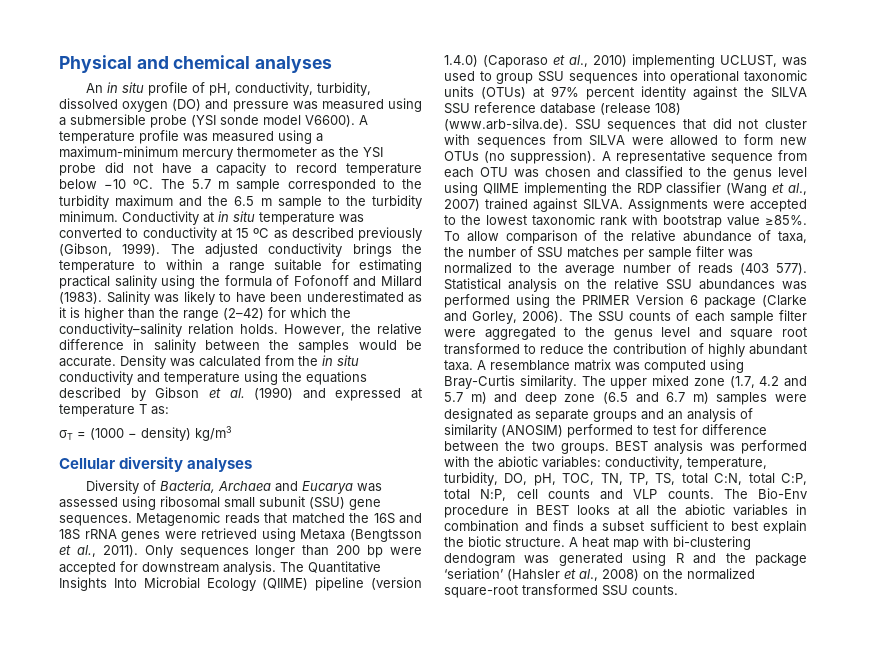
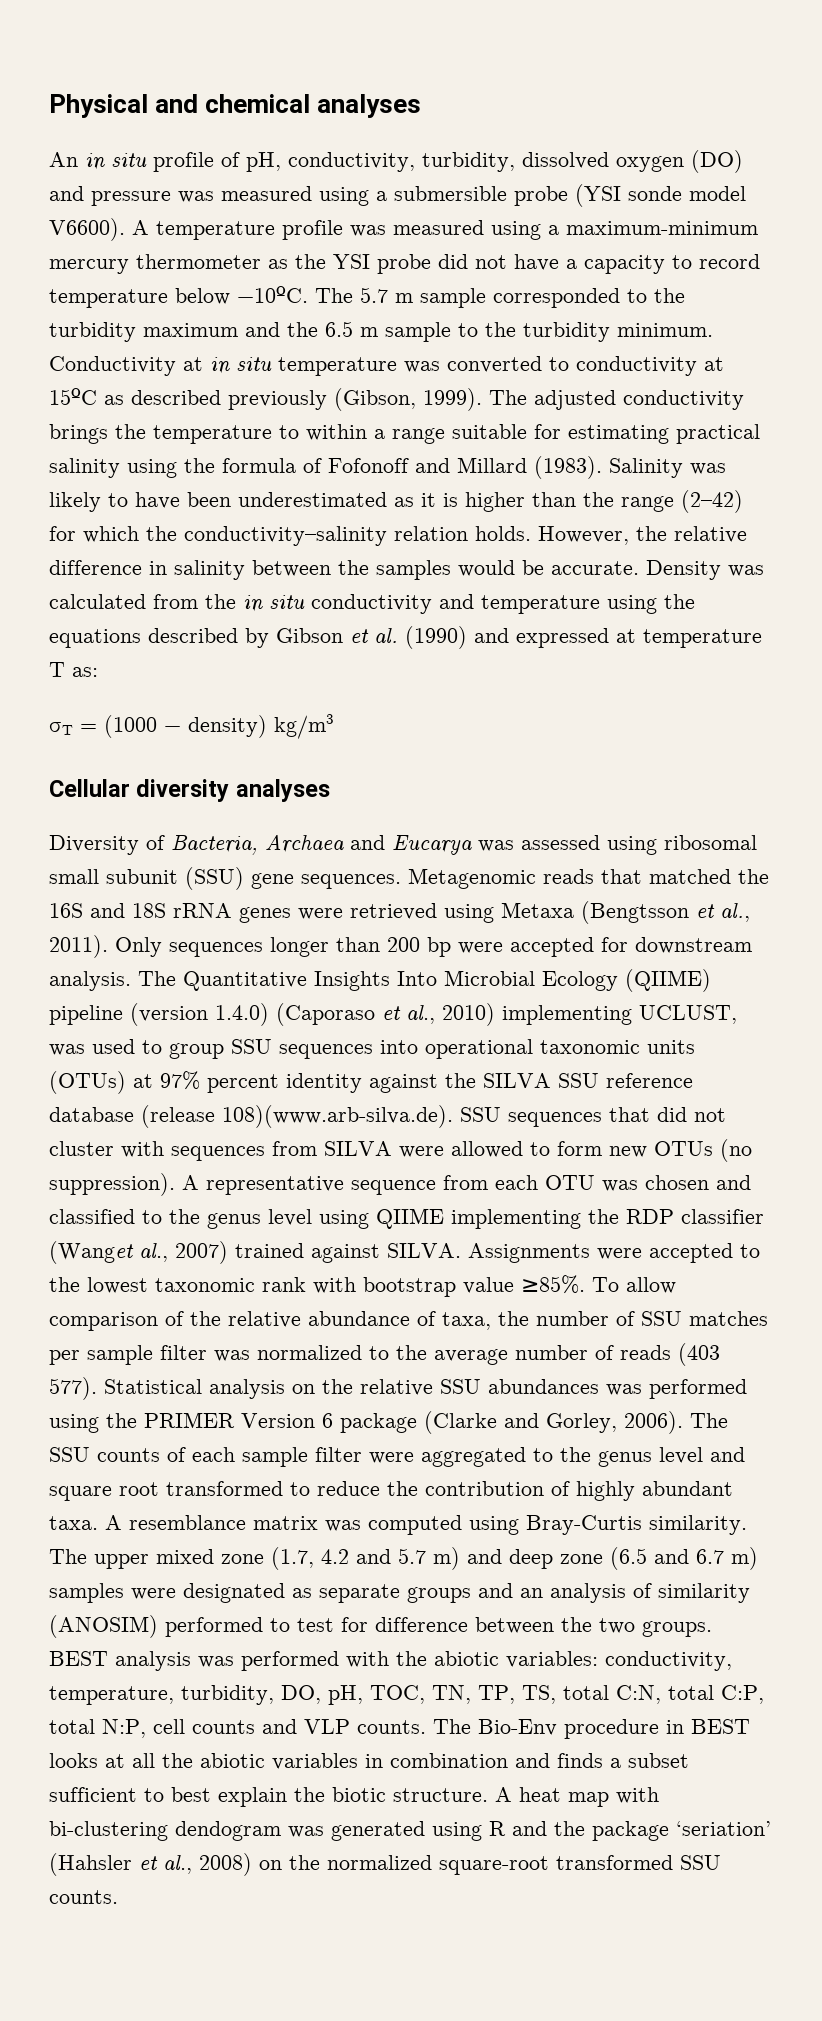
[104,179,154,189] −10 ºC. -> [237,286,308,303] −10ºC.
[236,228,270,238] 15 ºC -> [49,388,97,405] 15ºC
[655,103,681,115] [444,118,568,131] 108) (www.arb-silva.de). -> [222,1105,453,1128] 108)(www.arb-silva.de).
[726,183,785,196] (Wang et -> [49,1241,134,1264] (Wanget

